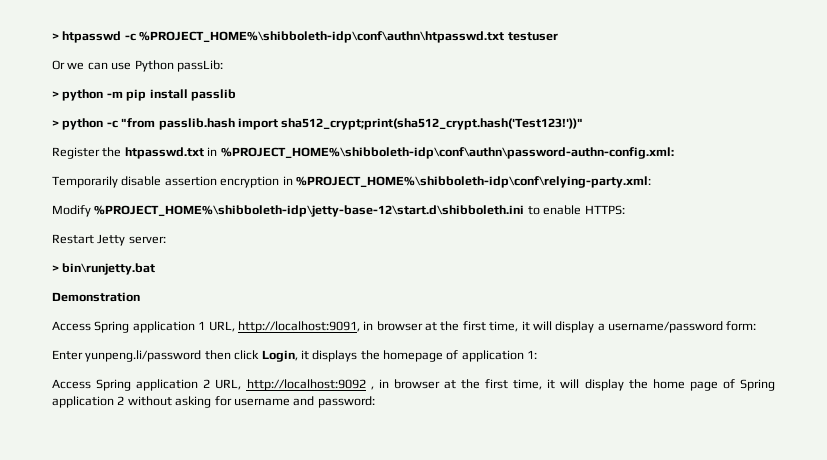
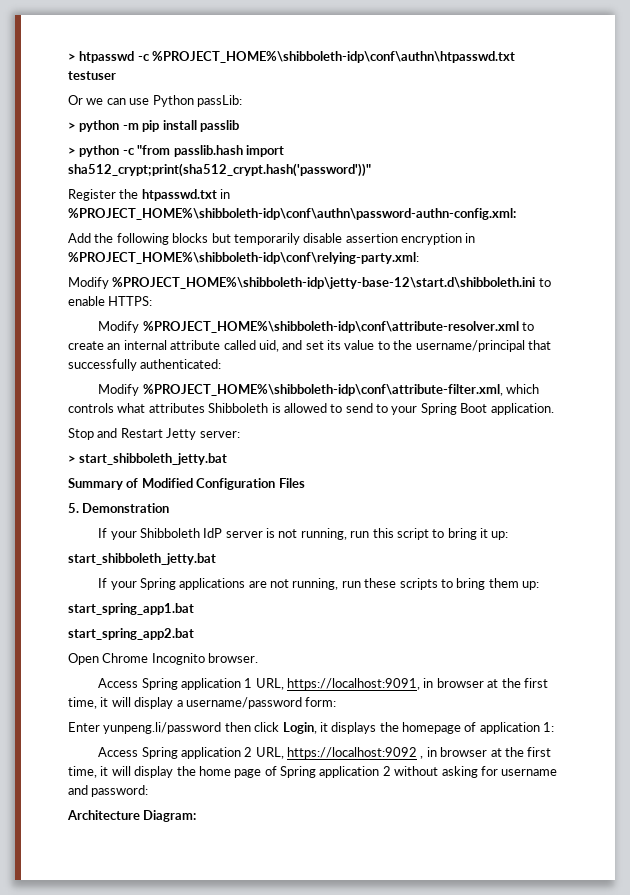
[281,118,584,130] sha512_crypt;print(sha512_crypt.hash('Test123!'))" -> [68,163,371,177] sha512_crypt;print(sha512_crypt.hash('password'))"
[52,176,118,188] Temporarily -> [68,233,300,245] Add the following blocks but temporarily
[52,234,166,246] [52,263,156,275] [52,292,140,302] Restart Jetty server: // > bin\runjetty.bat // Demonstration -> [98,321,534,333] [68,340,551,352] [68,359,222,371] [98,384,539,396] [68,403,554,415] [68,428,240,440] [68,453,228,465] [68,478,305,490] [68,503,170,513] [98,528,509,540] [68,553,216,565] [98,578,540,590] [68,603,194,615] [68,628,194,640] [68,653,259,665] Modify %PROJECT_HOME%\shibboleth-idp\conf\attribute-resolver.xml to create an internal attribute called uid, and set its value to the username/principal that successfully authenticated: // Modify %PROJECT_HOME%\shibboleth-idp\conf\attribute-filter.xml, which controls what attributes Shibboleth is allowed to send to your Spring Boot application. // Stop and Restart Jetty server: // > start_shibboleth_jetty.bat // Summary of Modified Configuration Files // 5. Demonstration // If your Shibboleth IdP server is not running, run this script to bring it up: // start_shibboleth_jetty.bat // If your Spring applications are not running, run these scripts to bring them up: // start_spring_app1.bat // start_spring_app2.bat // Open Chrome Incognito browser.
[237,321,360,333] http://localhost:9091, -> [287,678,421,690] https://localhost:9091,
[246,379,366,391] http://localhost:9092 -> [287,747,418,759] https://localhost:9092
(375, 402) none -> [67,810,197,822] // Architecture Diagram:

